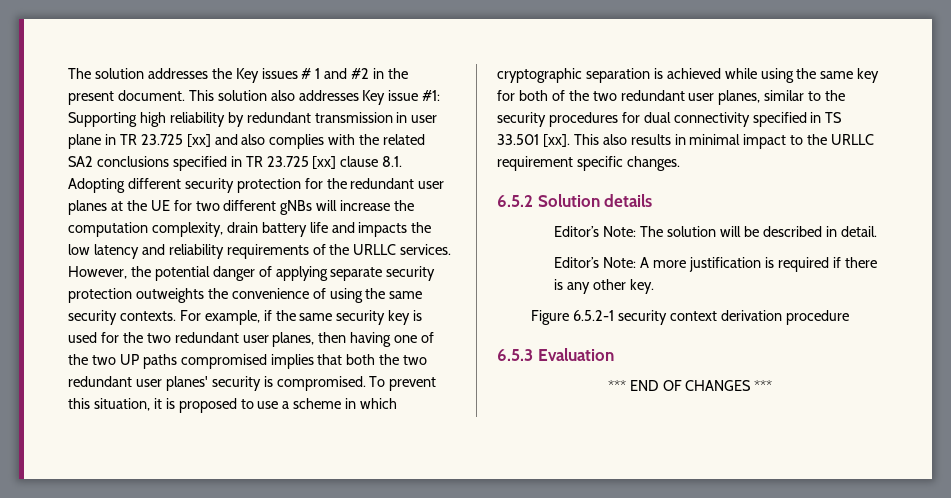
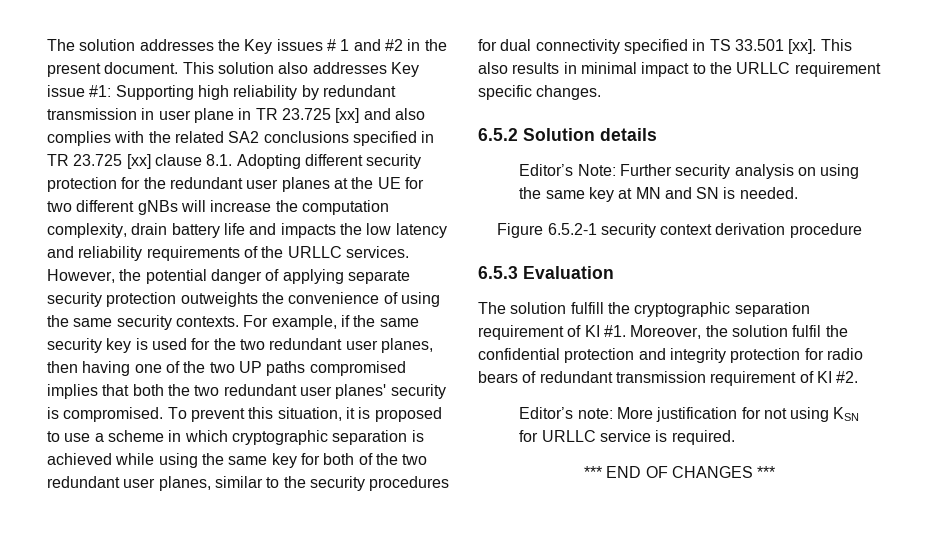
[640,226,877,237] [554,257,877,272] [554,279,655,294] The solution will be described in detail. // Editor’s Note: A more justification is required if there is any other key. -> [619,164,860,179] [519,187,798,202] Further security analysis on using the same key at MN and SN is needed.
(614, 354) none -> [478,302,810,317] [478,325,848,340] [478,348,863,363] [478,371,859,386] [519,407,860,422] [519,430,735,445] // The solution fulfill the cryptographic separation requirement of KI #1. Moreover, the solution fulfil the confidential protection and integrity protection for radio bears of redundant transmission requirement of KI #2. // Editor’s note: More justification for not using KSN for URLLC service is required.

